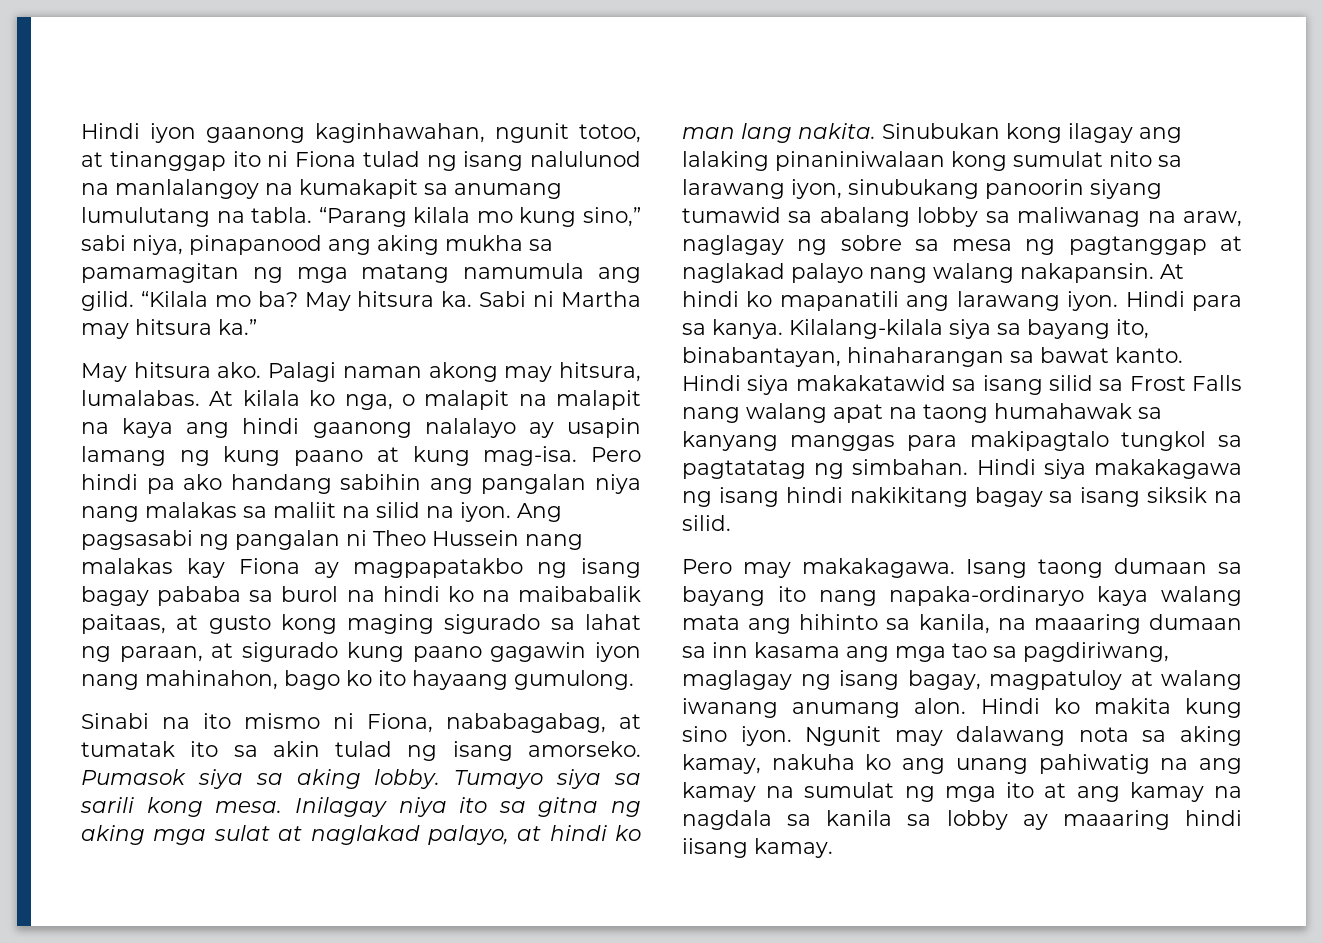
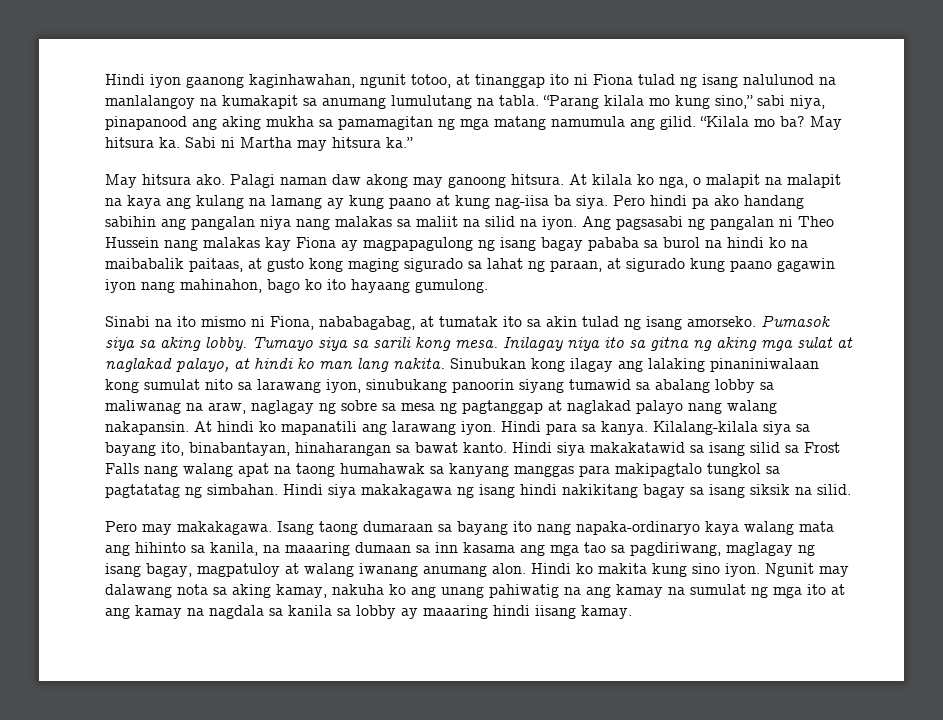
(422, 372) none -> [332,174,361,185] daw
[559,362,641,382] [81,390,200,406] hitsura, lumalabas. -> [448,174,564,188] ganoong hitsura.
[242,418,641,438] [81,446,210,466] hindi gaanong nalalayo ay usapin lamang ng -> [196,195,344,209] kulang na lamang ay
[483,446,578,466] mag-isa. -> [495,195,608,209] nag-iisa ba siya.
[353,558,523,578] magpapatakbo -> [363,237,473,251] magpapagulong
[1114,558,1207,574] dumaan -> [363,521,433,532] dumaraan

